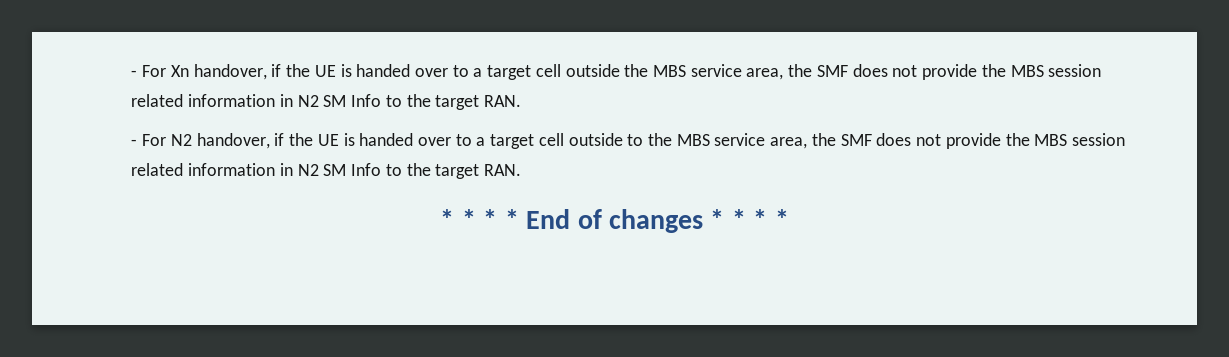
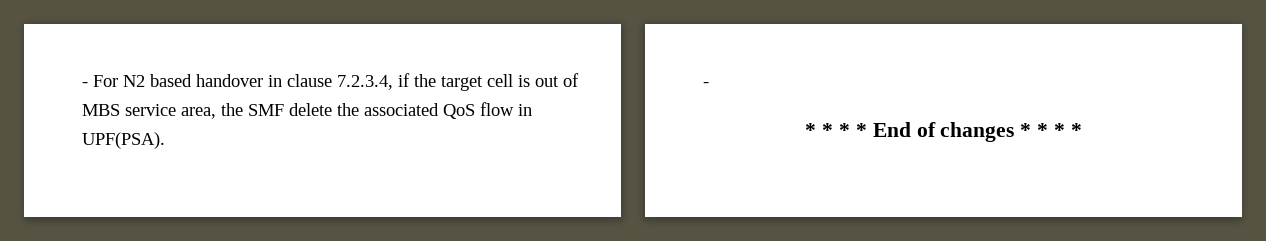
[131,64,1102,80] [131,94,521,110] [131,133,1126,149] [131,163,521,179] - For Xn handover, if the UE is handed over to a target cell outside the MBS service area, the SMF does not provide the MBS session related information in N2 SM Info to the target RAN. // - For N2 handover, if the UE is handed over to a target cell outside to the MBS service area, the SMF does not provide the MBS session related information in N2 SM Info to the target RAN. -> [82,73,580,91] [82,102,533,119] [82,132,166,149] [703,82,710,87] - For N2 based handover in clause 7.2.3.4, if the target cell is out of MBS service area, the SMF delete the associated QoS flow in UPF(PSA). // -

